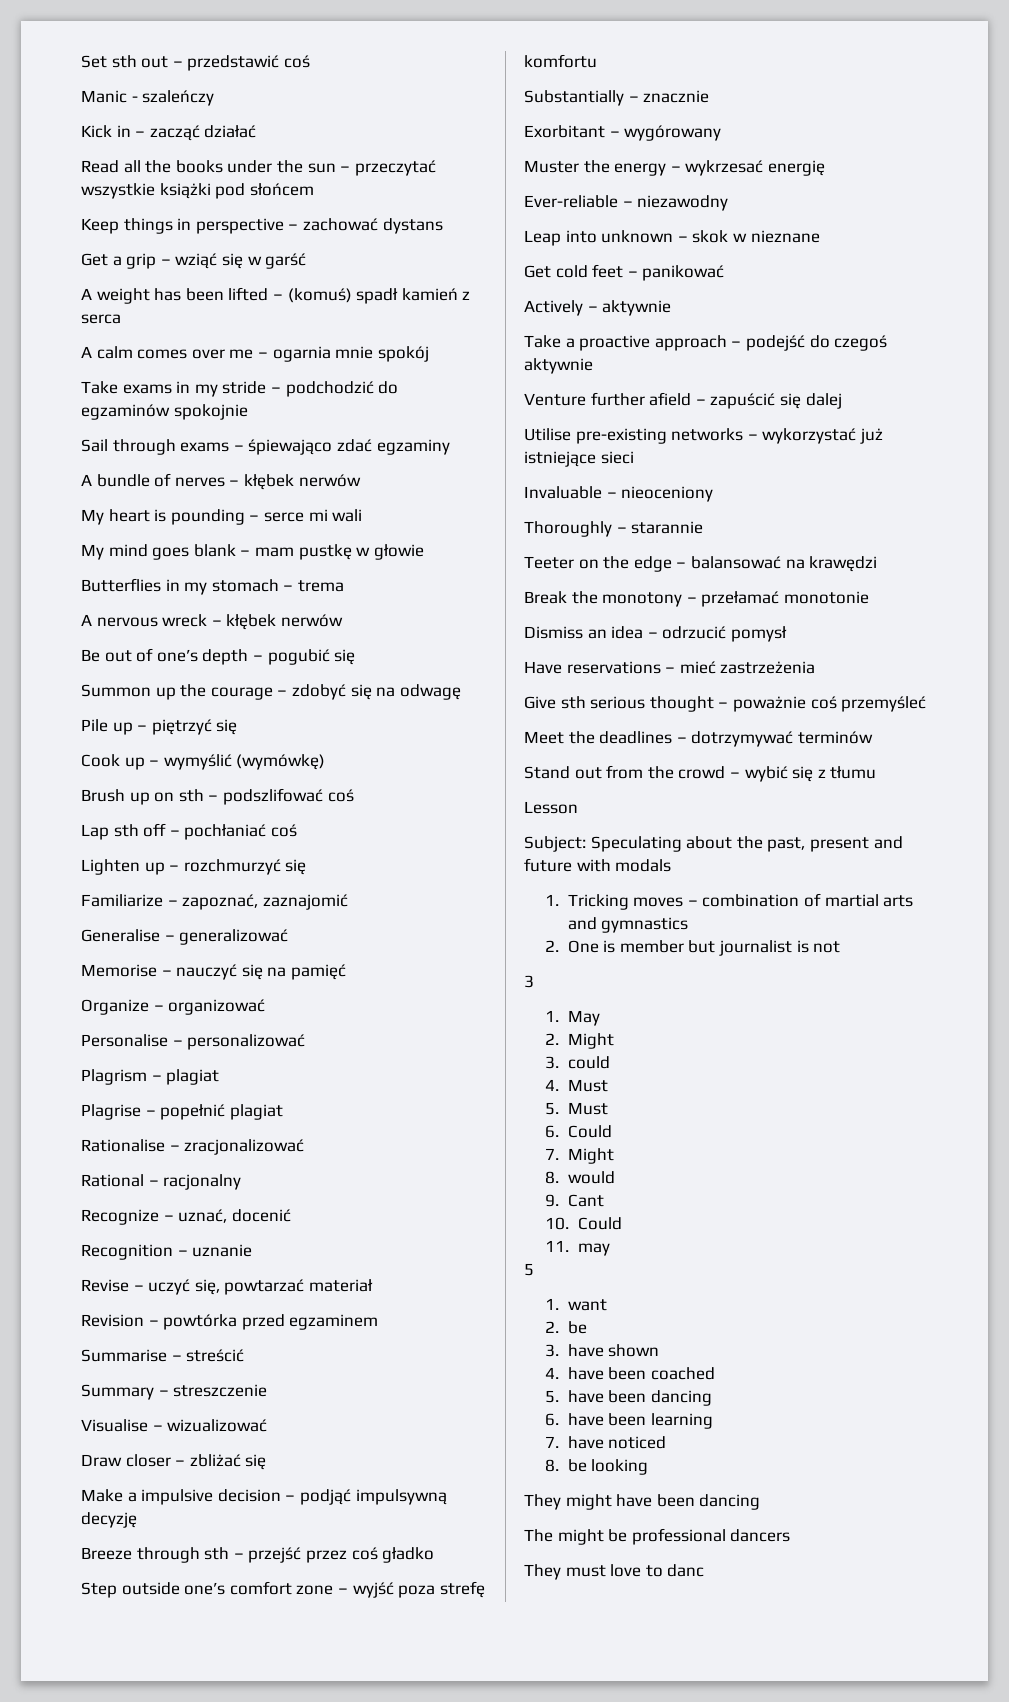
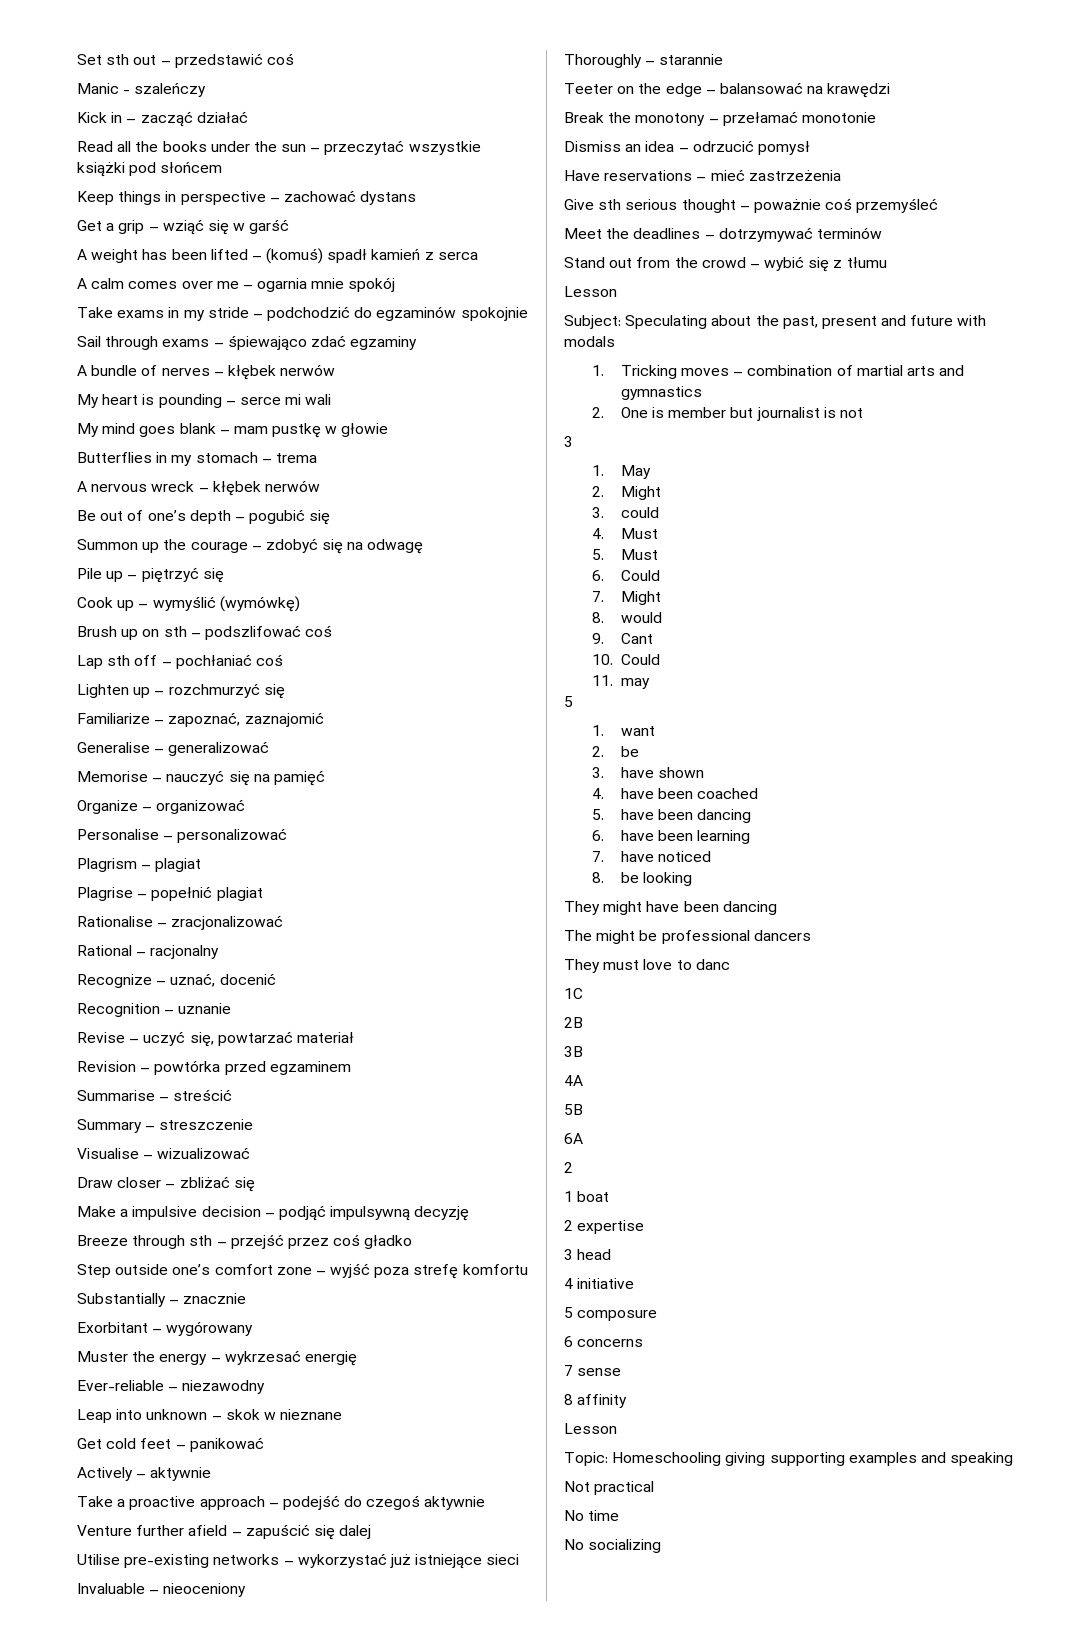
(705, 1570) none -> [564,988,583,999] [564,1017,583,1028] [564,1046,583,1057] [564,1075,583,1086] [564,1104,583,1115] [564,1133,583,1144] [564,1162,573,1173] [564,1191,610,1202] [564,1220,645,1234] [564,1249,612,1260] [564,1278,635,1289] [564,1307,658,1321] [564,1336,644,1347] [564,1365,622,1376] [564,1394,628,1408] [564,1423,617,1434] [564,1452,1014,1466] [564,1481,655,1495] [564,1510,620,1521] [564,1539,662,1553] // 1C // 2B // 3B // 4A // 5B // 6A // 2 // 1 boat // 2 expertise // 3 head // 4 initiative // 5 composure // 6 concerns // 7 sense // 8 affinity // Lesson // Topic: Homeschooling giving supporting examples and speaking // Not practical // No time // No socializing

